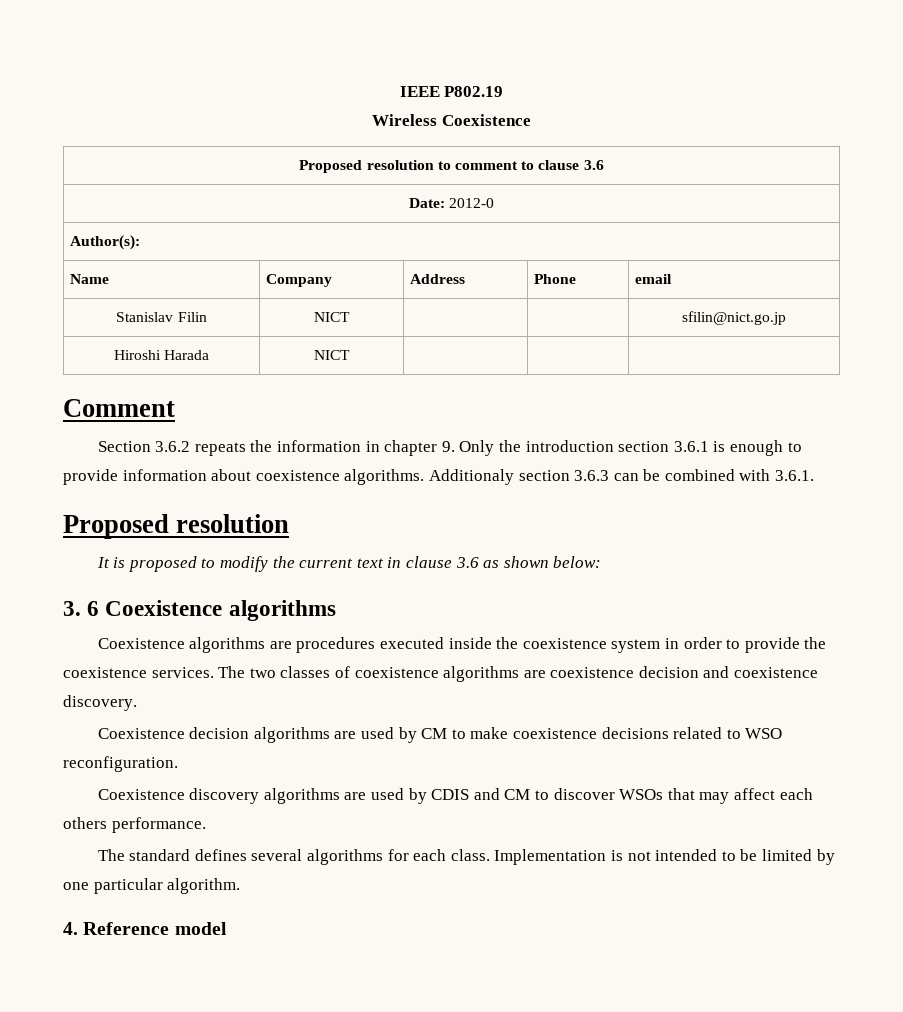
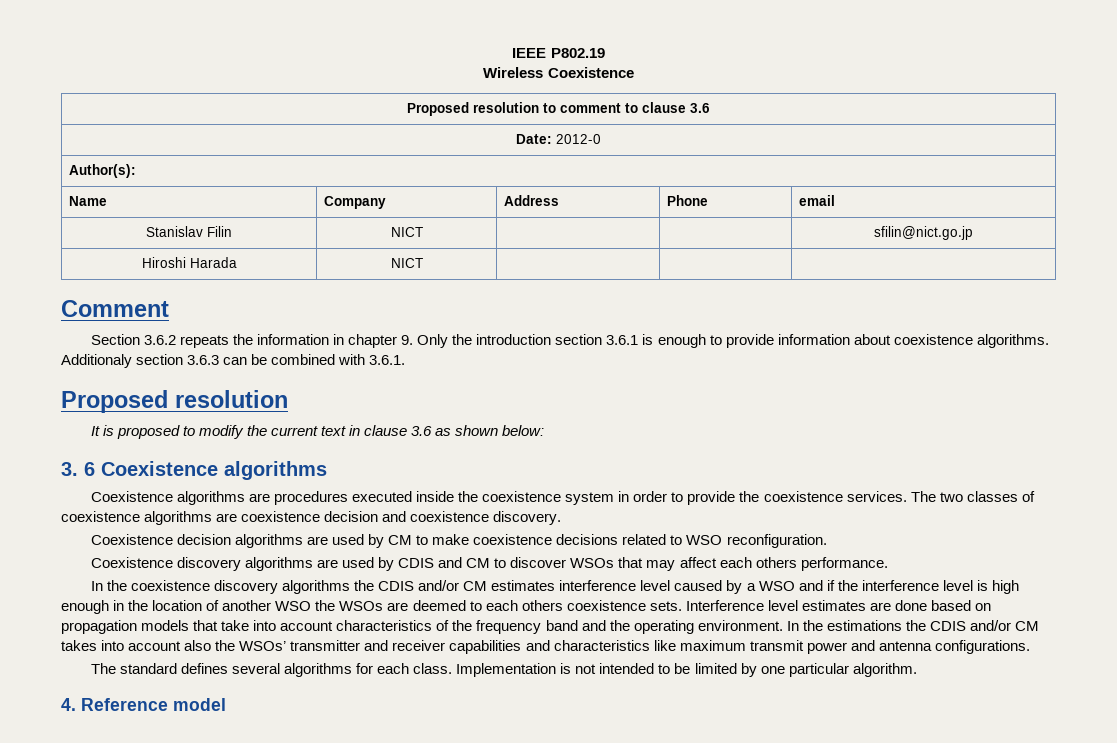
(206, 825) none -> [90,580,1019,594] [61,600,992,614] [61,620,1040,634] [61,640,1030,654] // In the coexistence discovery algorithms the CDIS and/or CM estimates interference level caused by a WSO and if the interference level is high enough in the location of another WSO the WSOs are deemed to each others coexistence sets. Interference level estimates are done based on propagation models that take into account characteristics of the frequency band and the operating environment. In the estimations the CDIS and/or CM takes into account also the WSOs’ transmitter and receiver capabilities and characteristics like maximum transmit power and antenna configurations.

